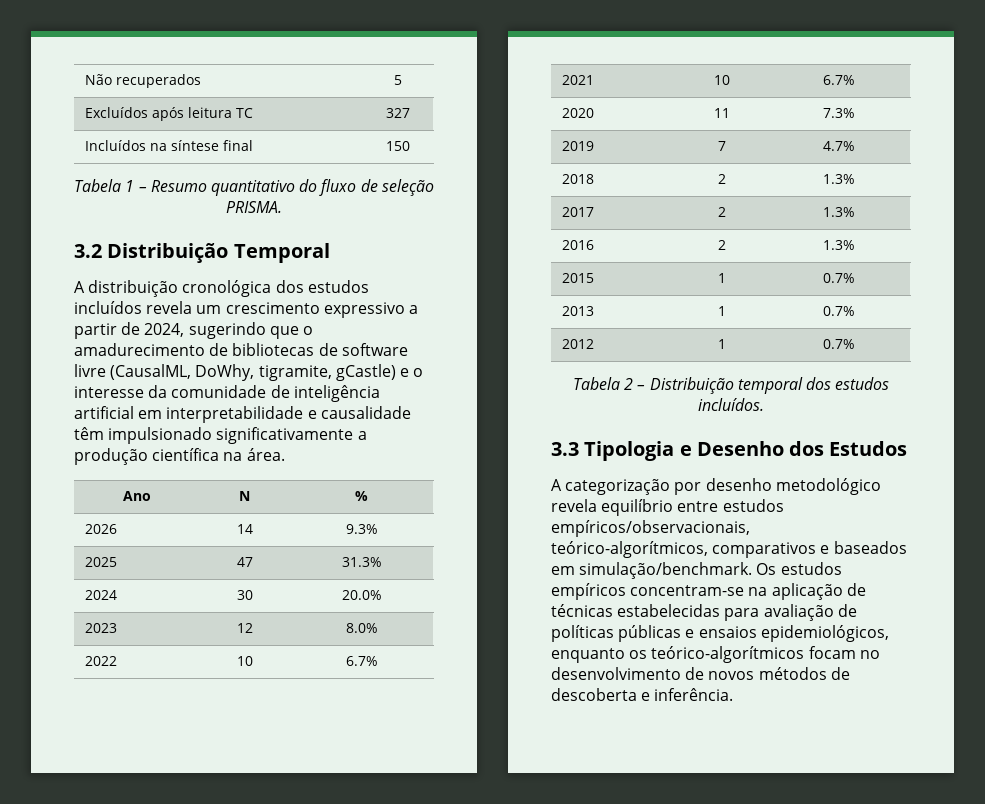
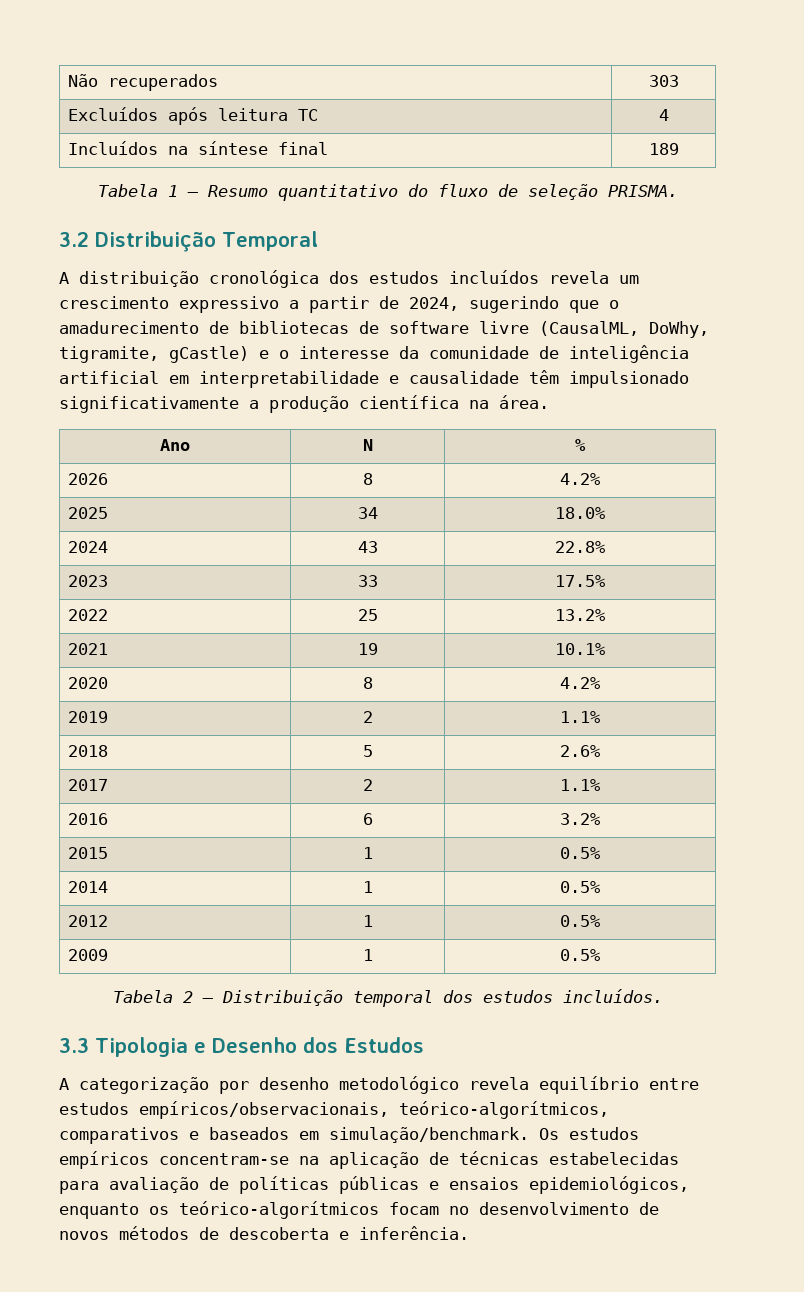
[394,75,402,85] 5 -> [648,75,679,87] 303
[386,108,410,118] 327 -> [658,109,669,121] 4
[386,141,410,151] 150 -> [648,143,679,155] 189
[236,524,253,534] [345,524,378,534] 14 | 9.3% -> [362,473,373,485] [560,473,600,485] 8 | 4.2%
[236,557,253,567] [341,557,382,567] 47 | 31.3% -> [357,507,378,519] [555,507,605,519] 34 | 18.0%
[236,590,253,600] [341,590,382,600] 30 | 20.0% -> [357,541,378,553] [555,541,605,553] 43 | 22.8%
[236,623,253,633] [345,623,378,633] 12 | 8.0% -> [357,575,378,587] [555,575,605,587] 33 | 17.5%
[236,656,253,666] [345,656,378,666] 10 | 6.7% -> [357,609,378,621] [555,609,605,621] 25 | 13.2%
[713,75,730,85] [822,75,855,85] 10 | 6.7% -> [357,643,378,655] [555,643,605,655] 19 | 10.1%
[713,108,730,118] [822,108,855,118] 11 | 7.3% -> [362,677,373,689] [560,677,600,689] 8 | 4.2%
[717,141,726,151] [822,141,855,151] 7 | 4.7% -> [362,711,373,723] [560,711,600,723] 2 | 1.1%
[717,174,726,184] [822,174,855,184] 2 | 1.3% -> [362,745,373,757] [560,745,600,757] 5 | 2.6%
[822,207,855,217] 1.3% -> [560,779,600,791] 1.1%
[717,240,726,250] [822,240,855,250] 2 | 1.3% -> [362,813,373,825] [560,813,600,825] 6 | 3.2%
[822,273,855,283] [562,306,595,316] [717,306,726,316] [822,306,855,316] 0.7% // 2013 | 1 | 0.7% -> [560,847,600,859] [68,881,109,893] [362,881,373,893] [560,881,600,893] 0.5% // 2014 | 1 | 0.5%
[822,339,855,349] 0.7% -> [560,915,600,927] [68,949,109,961] [362,949,373,961] [560,949,600,961] 0.5% // 2009 | 1 | 0.5%

